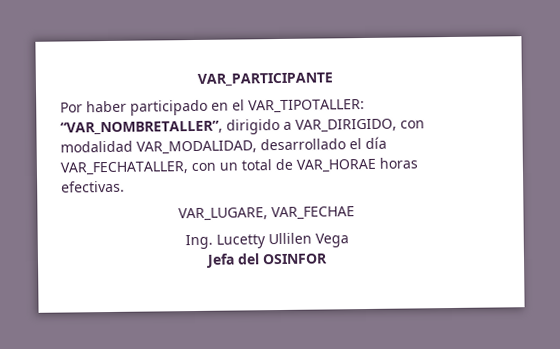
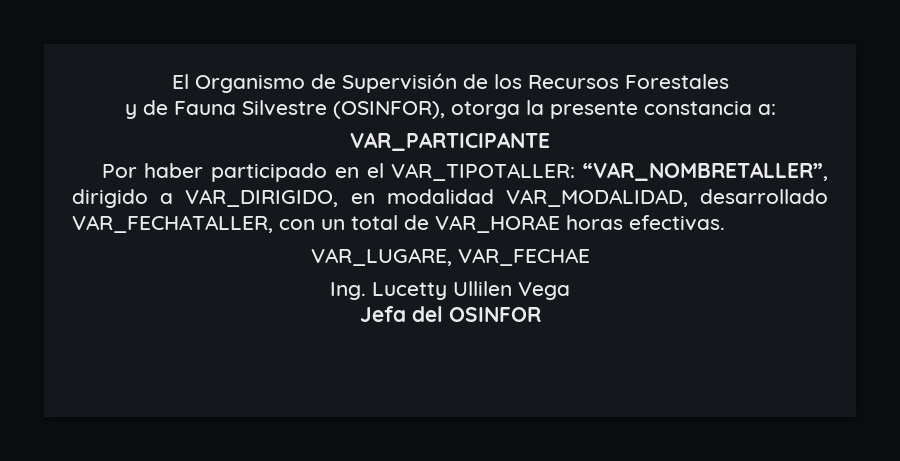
(196, 79) none -> [171,73,729,93] [124,100,776,119] El Organismo de Supervisión de los Recursos Forestales // y de Fauna Silvestre (OSINFOR), otorga la presente constancia a: //
[400,120,425,129] con -> [350,193,375,204] en
[349,136,387,150] el día -> (829, 196) none

